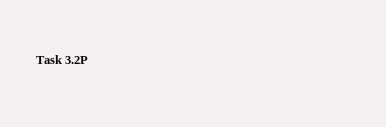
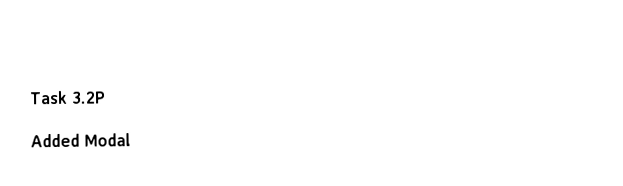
(89, 60) none -> [30,133,131,148] // Added Modal

